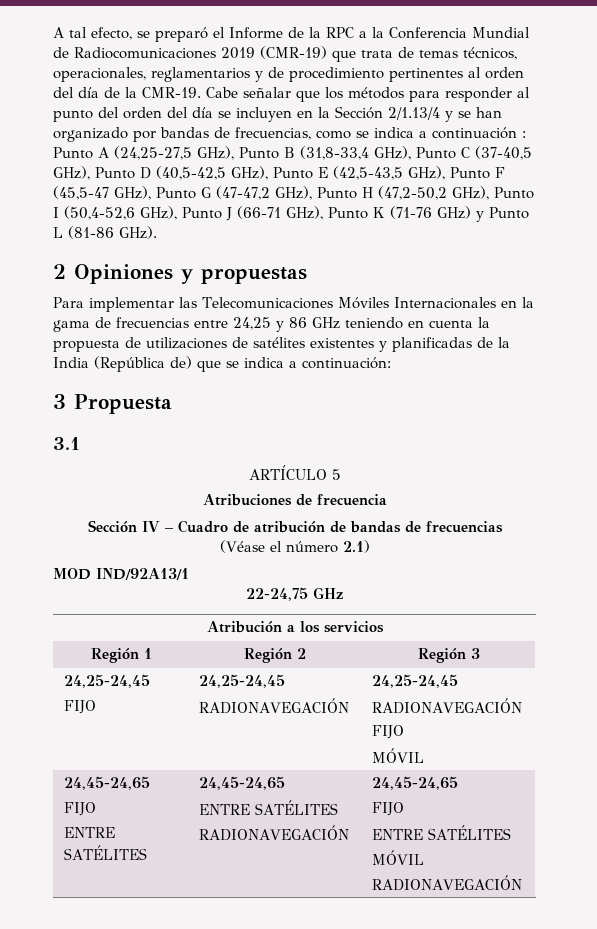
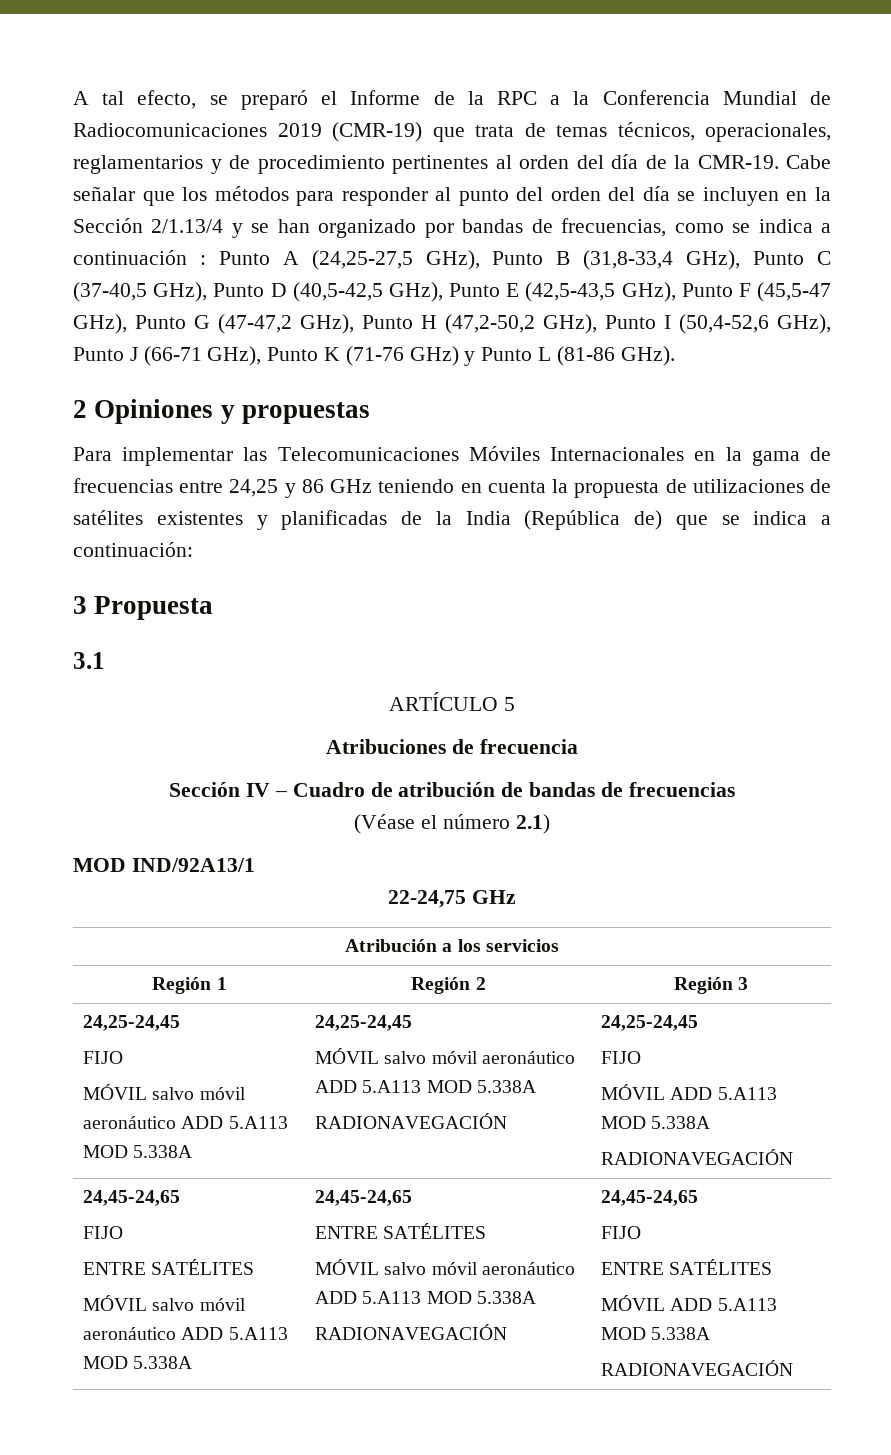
[199,674,286,688] | 24,25-24,45 -> [83,1084,246,1100] [83,1116,288,1129] [83,1145,193,1158] [315,1015,413,1031] [315,1048,575,1064] [315,1080,536,1093] // MÓVIL salvo móvil aeronáutico ADD 5.A113 MOD 5.338A | 24,25-24,45 // MÓVIL salvo móvil aeronáutico ADD 5.A113 MOD 5.338A
[372,698,523,714] [372,725,405,739] [372,748,425,763] [64,776,151,790] [64,802,97,816] [64,827,116,838] [64,845,148,860] [199,776,286,790] [199,800,339,815] // RADIONAVEGACIÓN // FIJO // MÓVIL // 24,45-24,65 // FIJO // ENTRE SATÉLITES | 24,45-24,65 // ENTRE SATÉLITES -> [601,1051,642,1064] [601,1084,777,1100] [601,1116,711,1129] [601,1149,794,1165] [83,1190,181,1206] [83,1226,124,1239] [83,1259,255,1275] [83,1295,246,1311] [83,1327,288,1340] [83,1356,193,1369] [315,1190,413,1206] [315,1223,487,1239] [315,1259,575,1275] [315,1291,536,1304] // FIJO // MÓVIL ADD 5.A113 MOD 5.338A // RADIONAVEGACIÓN // 24,45-24,65 // FIJO // ENTRE SATÉLITES // MÓVIL salvo móvil aeronáutico ADD 5.A113 MOD 5.338A | 24,45-24,65 // ENTRE SATÉLITES // MÓVIL salvo móvil aeronáutico ADD 5.A113 MOD 5.338A
(425, 857) none -> [670,1298,777,1311] [601,1327,711,1340] ADD 5.A113 MOD 5.338A

